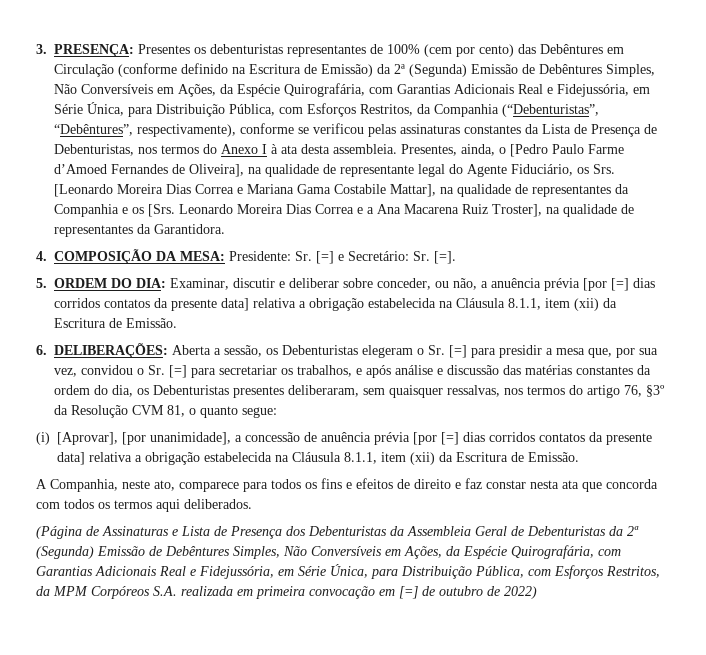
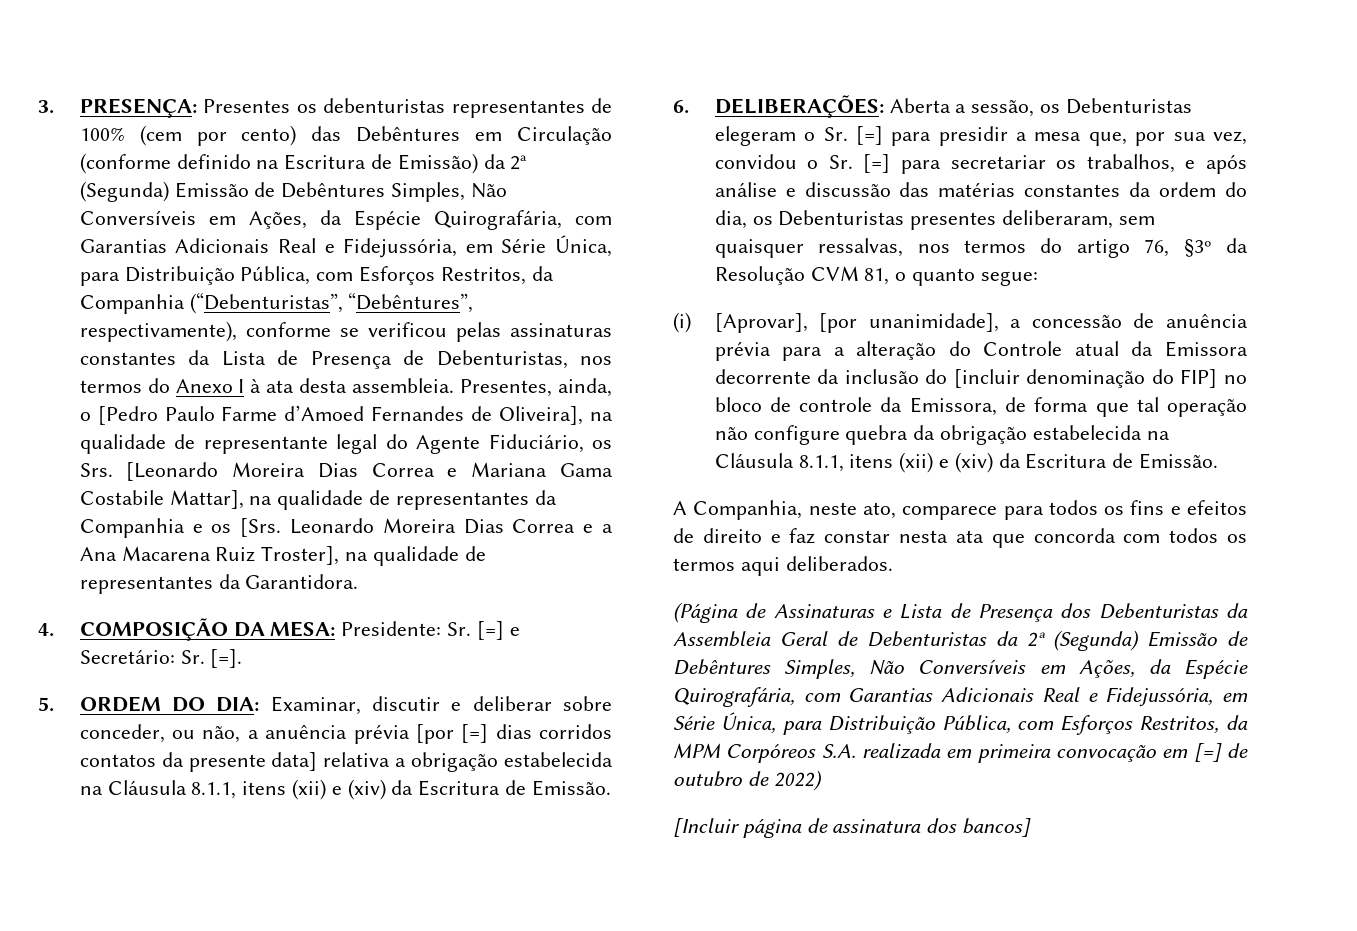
[545,298,599,311] item (xii) -> [242,779,386,800] itens (xii) e (xiv)
[413,432,652,445] [57,452,435,465] [por [=] dias corridos contatos da presente data] relativa a obrigação estabelecida na Cláusula 8.1.1, item (xii) -> [782,341,1248,361] [714,369,1247,388] [714,397,1247,417] [714,425,1170,445] [714,452,993,473] para a alteração do Controle atual da Emissora decorrente da inclusão do [incluir denominação do FIP] no bloco de controle da Emissora, de forma que tal operação não configure quebra da obrigação estabelecida na Cláusula 8.1.1, itens (xii) e (xiv)
(537, 592) none -> [673,818,1032,838] // [Incluir página de assinatura dos bancos]

